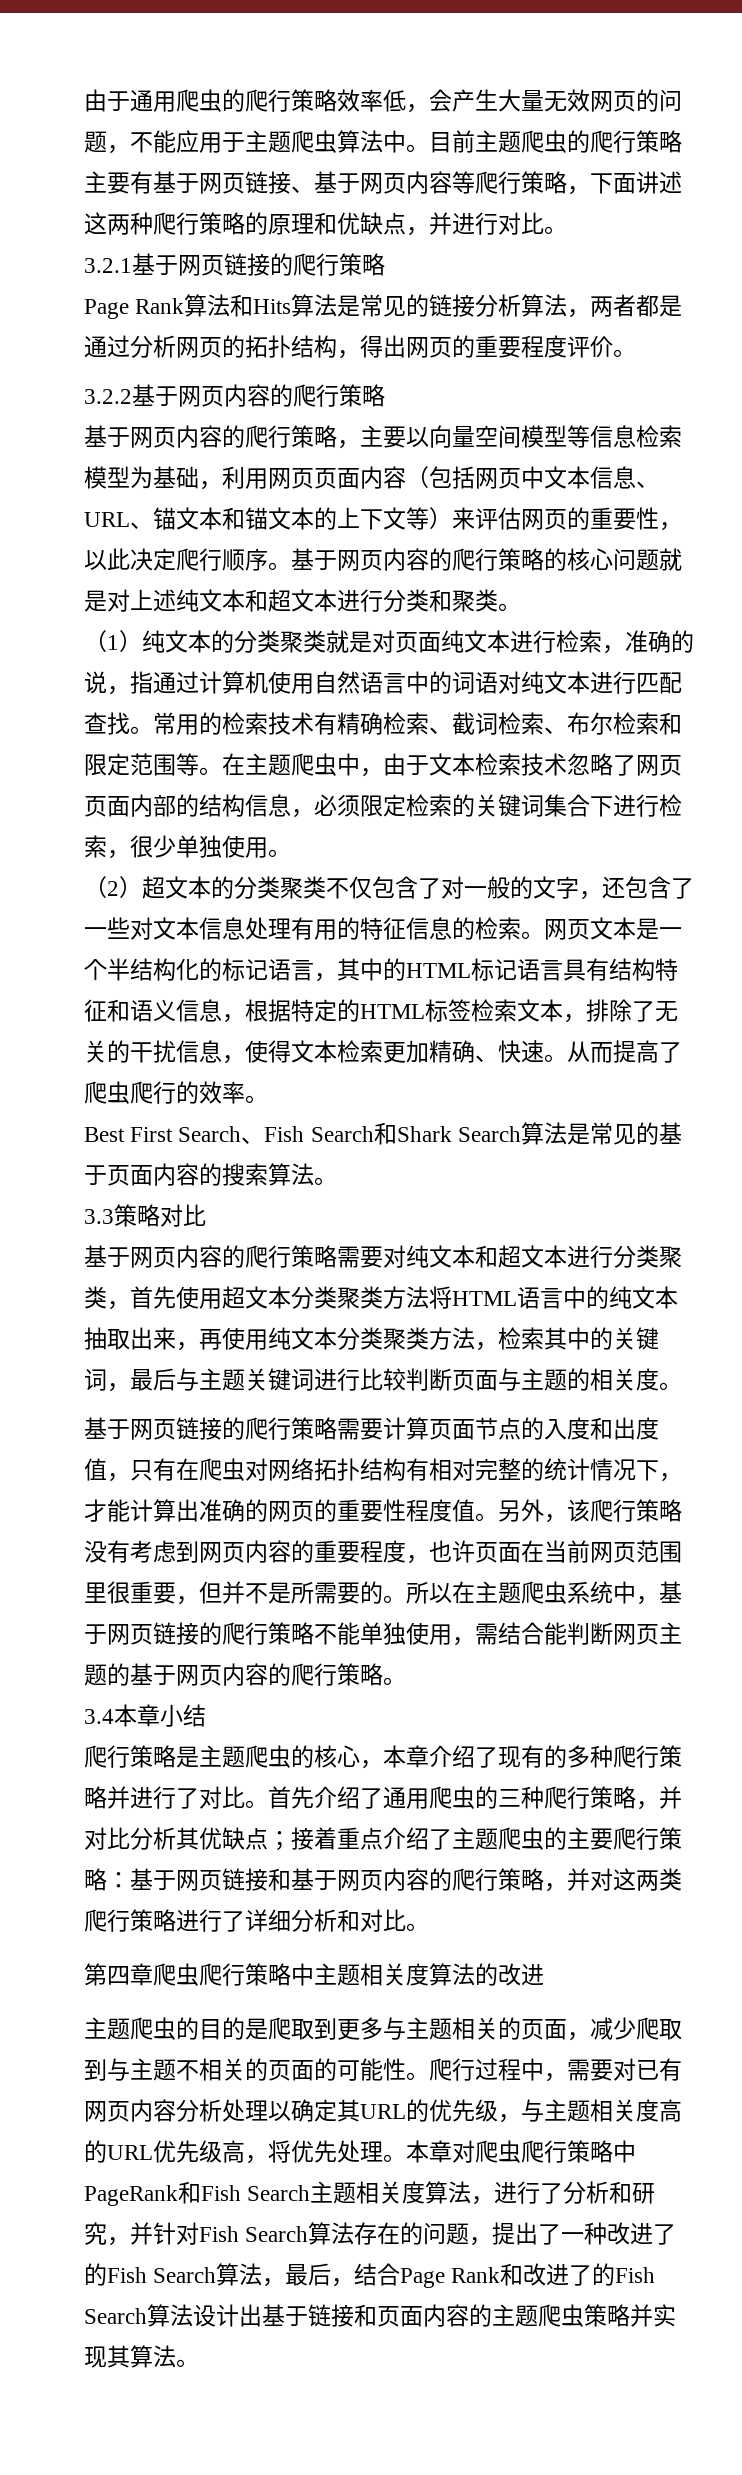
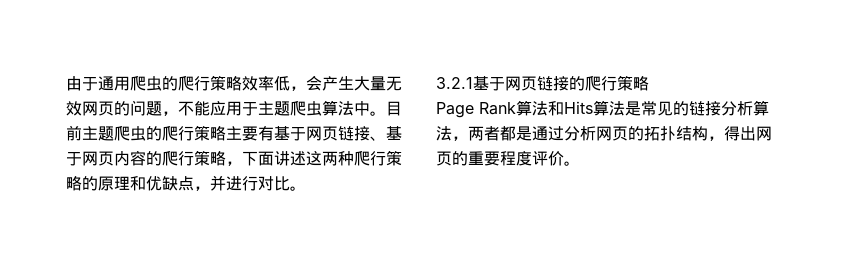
[452,171,475,194] 等 -> [146,151,162,166] 的
[84,384,385,407] [84,425,682,449] [84,466,659,490] [84,507,682,531] [84,548,682,571] [84,589,521,612] [84,630,694,654] [84,671,682,695] [84,712,682,735] [84,753,682,777] [84,794,682,818] [84,835,291,859] [84,876,694,900] [84,917,682,940] [84,958,678,982] [84,999,678,1023] [84,1040,682,1064] [84,1081,268,1104] [84,1122,682,1145] [84,1163,337,1186] [84,1204,206,1227] [84,1245,682,1268] [84,1286,678,1310] [84,1327,659,1351] [84,1368,682,1392] [84,1417,659,1440] [84,1458,682,1482] [84,1499,682,1523] [84,1540,682,1564] [84,1581,682,1605] [84,1622,682,1646] [84,1663,406,1686] [84,1704,206,1727] [84,1745,682,1769] [84,1786,682,1810] [84,1827,682,1851] [84,1868,682,1892] [84,1909,429,1932] [84,1963,544,1986] [84,2017,682,2041] [84,2058,682,2082] [84,2099,682,2123] [84,2140,636,2164] [84,2181,656,2206] [84,2222,677,2246] [84,2263,656,2288] [84,2304,676,2327] [84,2345,199,2368] // 3.2.2基于网页内容的爬行策略 // 基于网页内容的爬行策略，主要以向量空间模型等信息检索模型为基础，利用网页页面内容（包括网页中文本信息、URL、锚文本和锚文本的上下文等）来评估网页的重要性，以此决定爬行顺序。基于网页内容的爬行策略的核心问题就是对上述纯文本和超文本进行分类和聚类。 // （1）纯文本的分类聚类就是对页面纯文本进行检索，准确的说，指通过计算机使用自然语言中的词语对纯文本进行匹配查找。常用的检索技术有精确检索、截词检索、布尔检索和限定范围等。在主题爬虫中，由于文本检索技术忽略了网页页面内部的结构信息，必须限定检索的关键词集合下进行检索，很少单独使用。 // （2）超文本的分类聚类不仅包含了对一般的文字，还包含了一些对文本信息处理有用的特征信息的检索。网页文本是一个半结构化的标记语言，其中的HTML标记语言具有结构特征和语义信息，根据特定的HTML标签检索文本，排除了无关的干扰信息，使得文本检索更加精确、快速。从而提高了爬虫爬行的效率。 // Best First Search、Fish Search和Shark Search算法是常见的基于页面内容的搜索算法。 // 3.3策略对比 // 基于网页内容的爬行策略需要对纯文本和超文本进行分类聚类，首先使用超文本分类聚类方法将HTML语言中的纯文本抽取出来，再使用纯文本分类聚类方法，检索其中的关键词，最后与主题关键词进行比较判断页面与主题的相关度。 // 基于网页链接的爬行策略需要计算页面节点的入度和出度值，只有在爬虫对网络拓扑结构有相对完整的统计情况下，才能计算出准确的网页的重要性程度值。另外，该爬行策略没有考虑到网页内容的重要程度，也许页面在当前网页范围里很重要，但并不是所需要的。所以在主题爬虫系统中，基于网页链接的爬行策略不能单独使用，需结合能判断网页主题的基于网页内容的爬行策略。 // 3.4本章小结 // 爬行策略是主题爬虫的核心，本章介绍了现有的多种爬行策略并进行了对比。首先介绍了通用爬虫的三种爬行策略，并对比分析其优缺点；接着重点介绍了主题爬虫的主要爬行策略：基于网页链接和基于网页内容的爬行策略，并对这两类爬行策略进行了详细分析和对比。 // 第四章爬虫爬行策略中主题相关度算法的改进 // 主题爬虫的目的是爬取到更多与主题相关的页面，减少爬取到与主题不相关的页面的可能性。爬行过程中，需要对已有网页内容分析处理以确定其URL的优先级，与主题相关度高的URL优先级高，将优先处理。本章对爬虫爬行策略中PageRank和Fish Search主题相关度算法，进行了分析和研究，并针对Fish Search算法存在的问题，提出了一种改进了的Fish Search算法，最后，结合Page Rank和改进了的Fish Search算法设计出基于链接和页面内容的主题爬虫策略并实现其算法。 -> (580, 163) none

